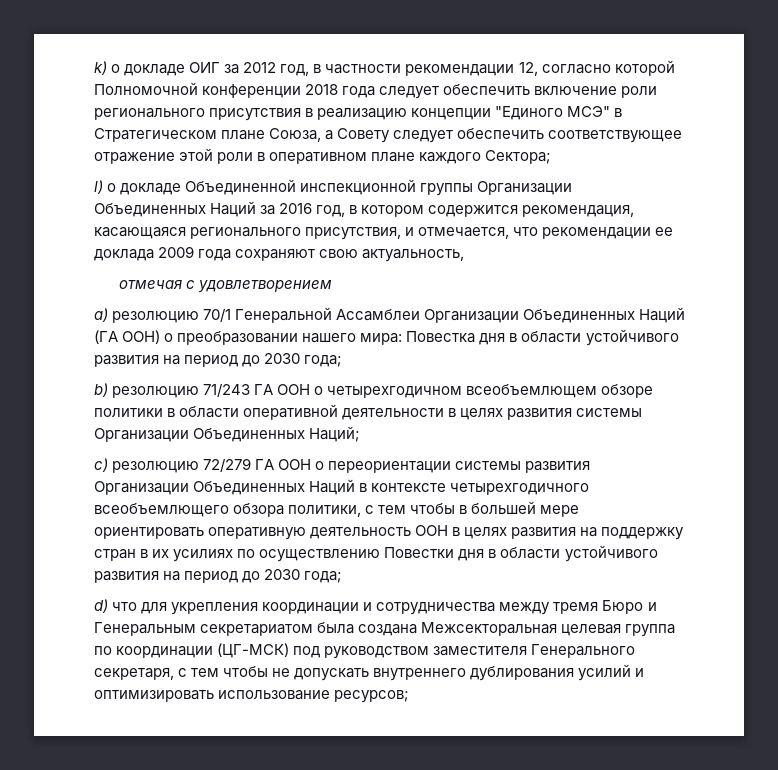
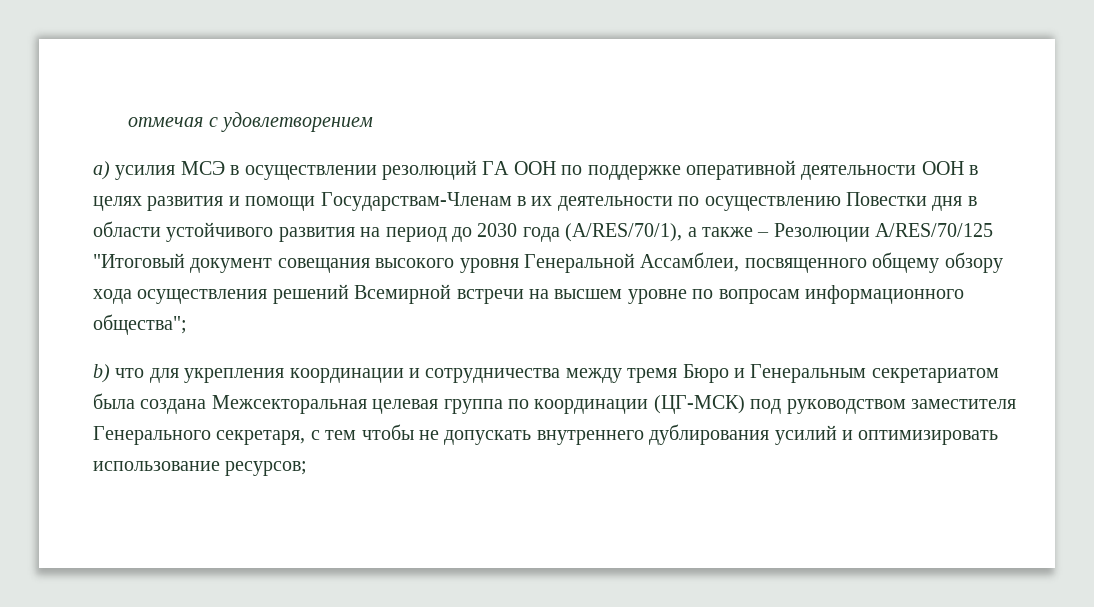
[94,60,675,76] [94,82,658,99] [94,106,623,121] [94,128,683,143] [94,148,552,164] [94,179,573,196] [94,201,635,217] [94,227,674,240] [94,246,465,262] [119,280,333,293] [94,307,686,323] [94,329,679,346] [94,353,343,367] [94,383,654,398] [94,404,643,420] [94,426,361,442] [94,458,591,473] [94,479,590,495] [94,501,580,517] [94,527,412,540] k) о докладе ОИГ за 2012 год, в частности рекомендации 12, согласно которой Полномочной конференции 2018 года следует обеспечить включение роли регионального присутствия в реализацию концепции "Единого МСЭ" в Стратегическом плане Союза, а Совету следует обеспечить соответствующее отражение этой роли в оперативном плане каждого Сектора; // l) о докладе Объединенной инспекционной группы Организации Объединенных Наций за 2016 год, в котором содержится рекомендация, касающаяся регионального присутствия, и отмечается, что рекомендации ее доклада 2009 года сохраняют свою актуальность, // отмечая с удовлетворением // a) резолюцию 70/1 Генеральной Ассамблеи Организации Объединенных Наций (ГА ООН) о преобразовании нашего мира: Повестка дня в области устойчивого развития на период до 2030 года; // b) резолюцию 71/243 ГА ООН о четырехгодичном всеобъемлющем обзоре политики в области оперативной деятельности в целях развития системы Организации Объединенных Наций; // c) резолюцию 72/279 ГА ООН о переориентации системы развития Организации Объединенных Наций в контексте четырехгодичного всеобъемлющего обзора политики, с тем чтобы в большей мере ориентировать оперативную деятельность -> [128,112,374,132] [93,160,917,180] отмечая с удовлетворением // a) усилия МСЭ в осуществлении резолюций ГА ООН по поддержке оперативной деятельности
[580,527,685,540] [94,549,136,561] на поддержку стран -> [228,192,512,211] и помощи Государствам-Членам
[173,549,234,562] усилиях -> [557,196,673,211] деятельности
[304,571,343,583] [94,599,108,613] года; // d) -> [522,223,994,242] [93,252,1003,273] [93,284,964,304] [93,314,187,335] [93,364,110,383] года (A/RES/70/1), а также ‒ Резолюции A/RES/70/125 "Итоговый документ совещания высокого уровня Генеральной Ассамблеи, посвященного общему обзору хода осуществления решений Всемирной встречи на высшем уровне по вопросам информационного общества"; // b)

